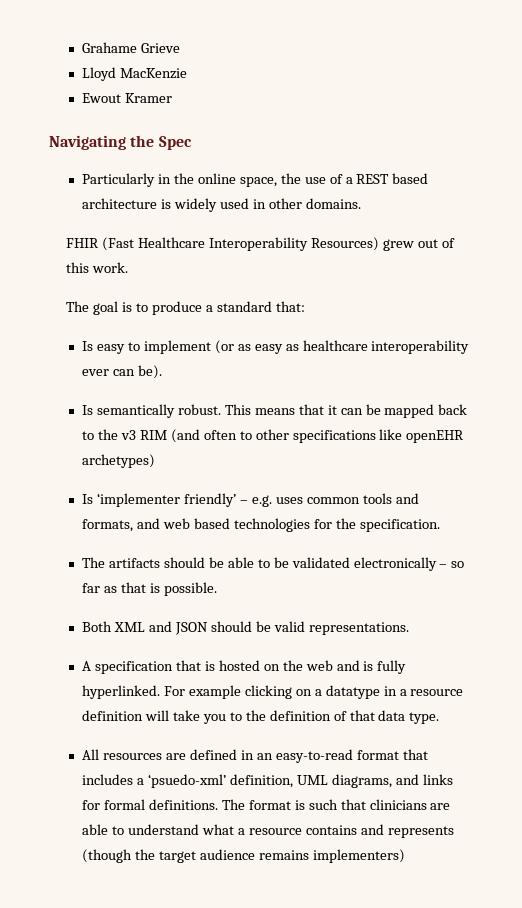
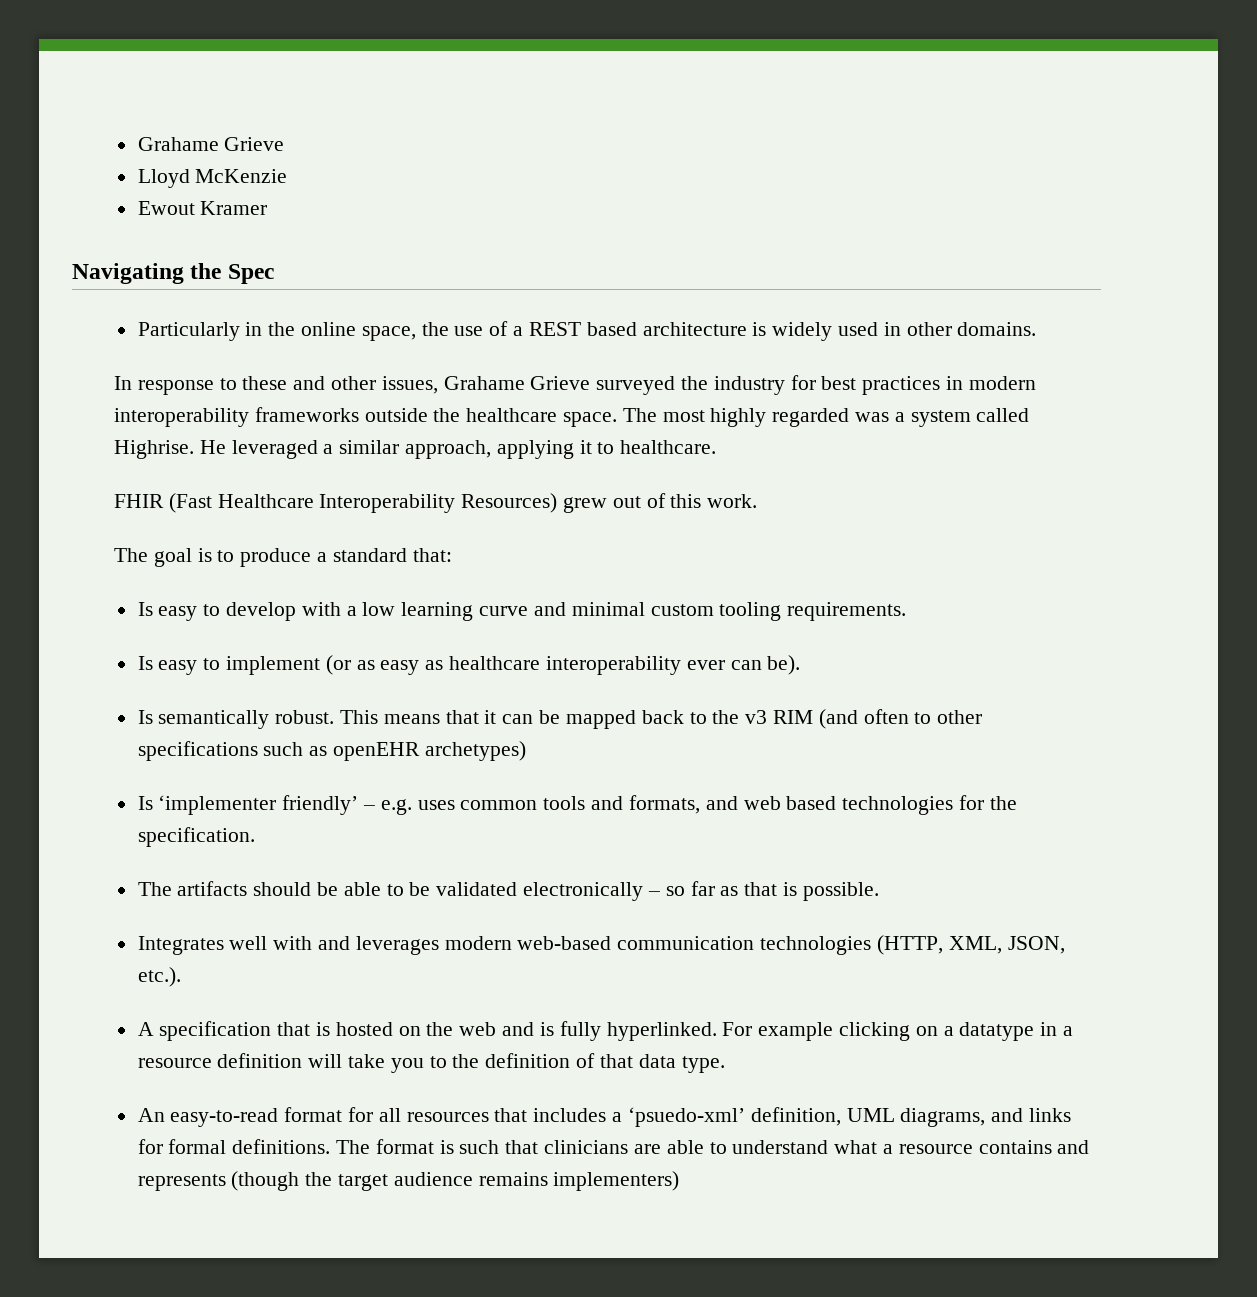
[120,68,188,79] MacKenzie -> [195,169,288,183] McKenzie
(361, 203) none -> [113,375,1036,395] [113,407,1030,427] [113,440,717,459] // In response to these and other issues, Grahame Grieve surveyed the industry for best practices in modern interoperability frameworks outside the healthcare space. The most highly regarded was a system called Highrise. He leveraged a similar approach, applying it to healthcare.
(305, 306) none -> [137,602,907,621] // Is easy to develop with a low learning curve and minimal custom tooling requirements.
[379,429,403,440] like -> [263,742,328,756] such as
[82,621,409,635] Both XML and JSON should be valid representations. -> [137,935,1065,955] [137,967,181,987] Integrates well with and leverages modern web-based communication technologies (HTTP, XML, JSON, etc.).
[82,749,399,763] All resources are defined in an easy-to-read format -> [137,1107,489,1127] An easy-to-read format for all resources

